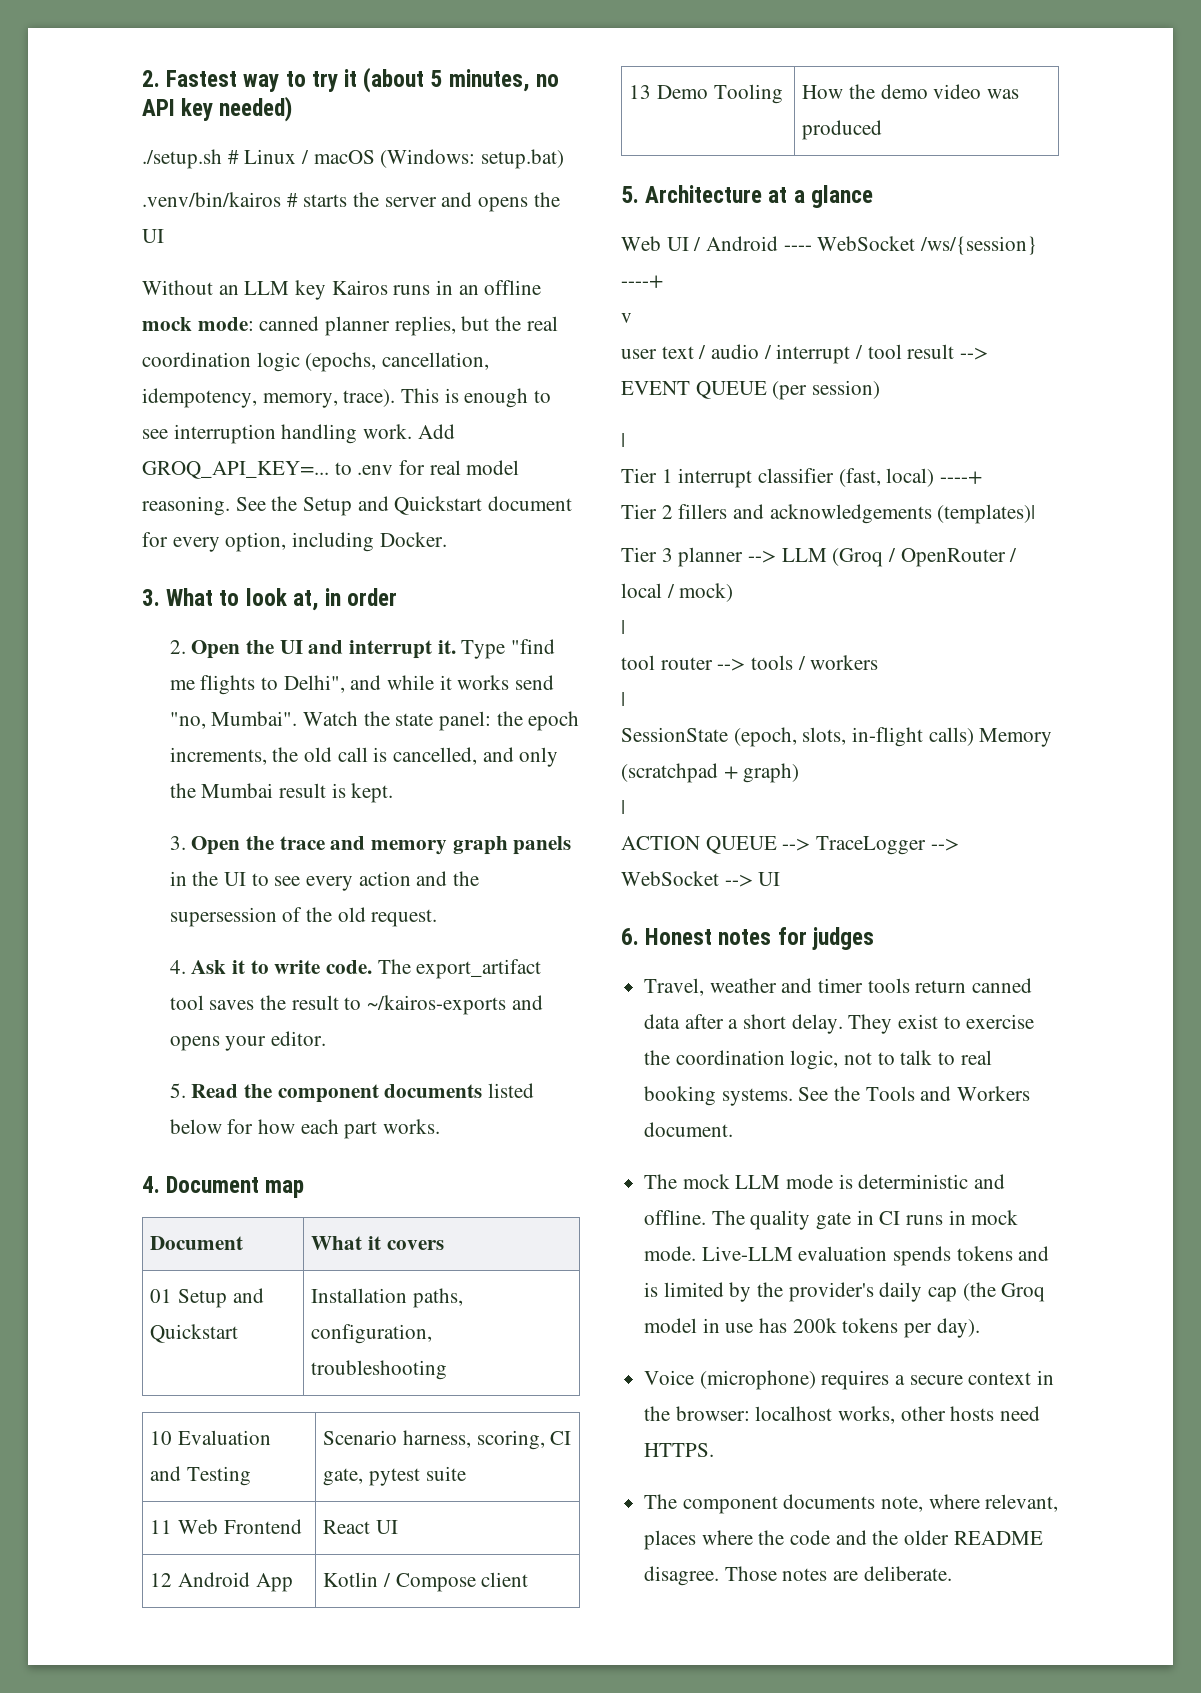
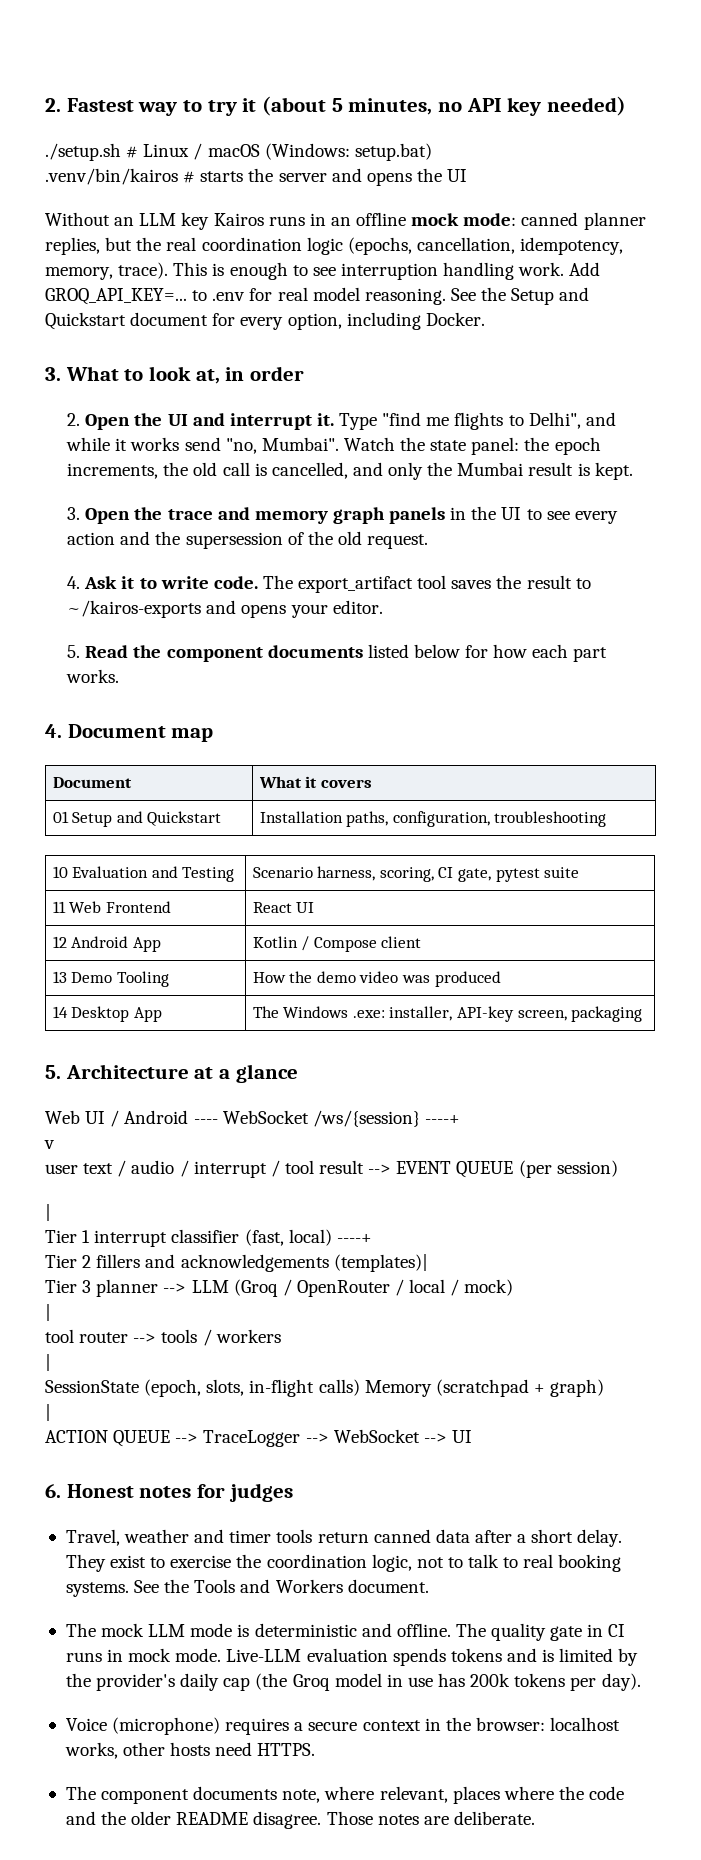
(883, 130) none -> [52,1006,162,1022] [252,1006,643,1022] // 14 Desktop App | The Windows .exe: installer, API-key screen, packaging

